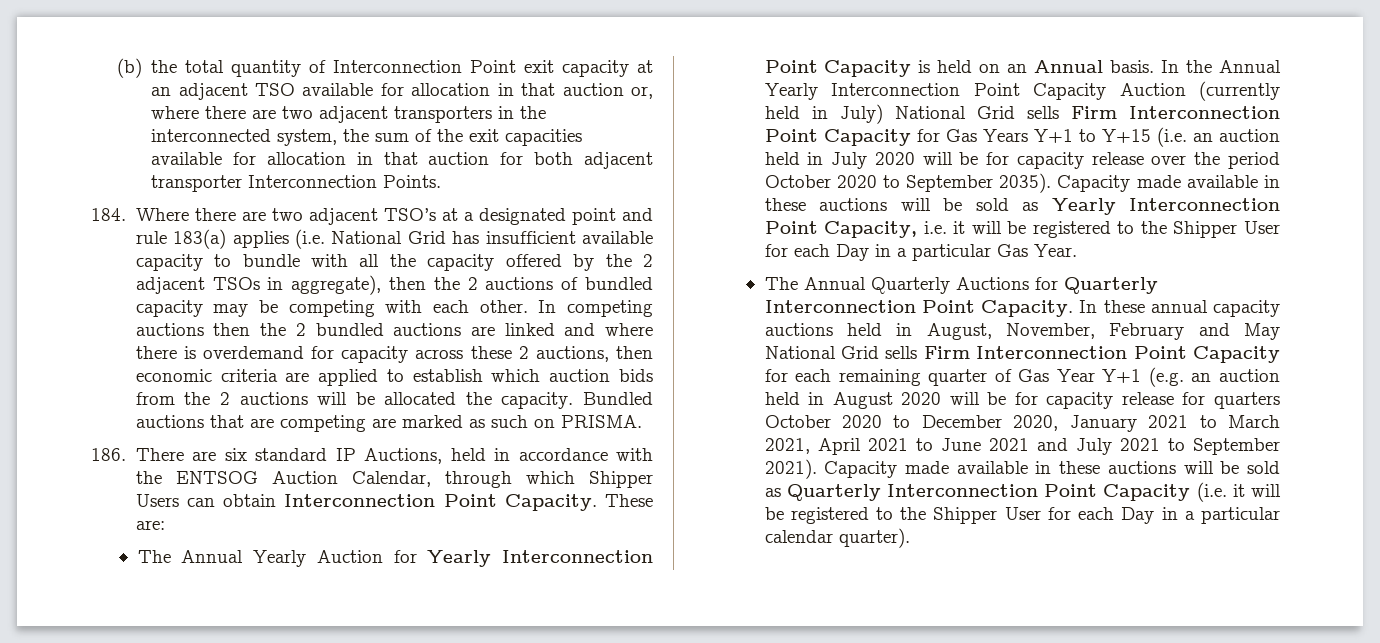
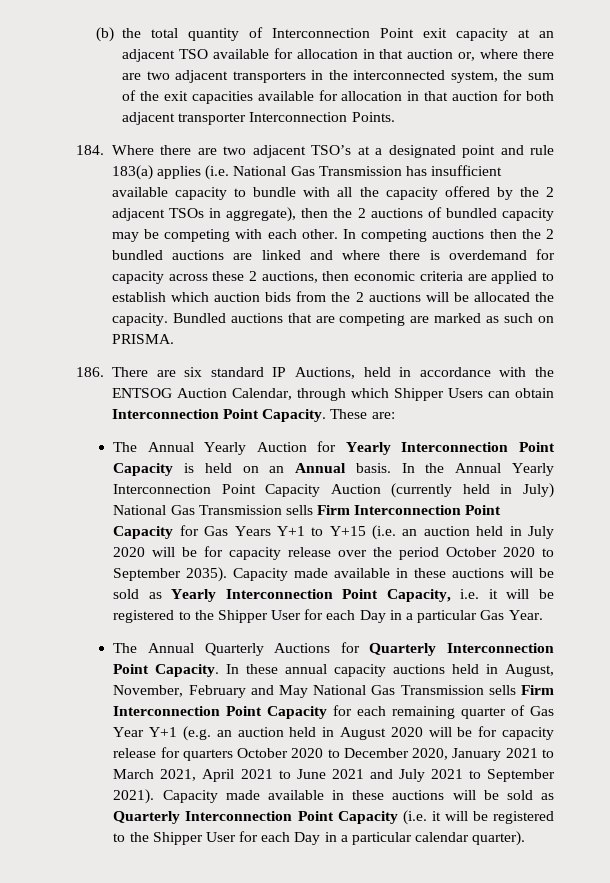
[407,231,446,244] Grid -> [290,166,402,176] Gas Transmission
[976,106,1015,119] Grid -> [170,505,282,515] Gas Transmission
[840,346,879,359] Grid -> [371,685,484,695] Gas Transmission

